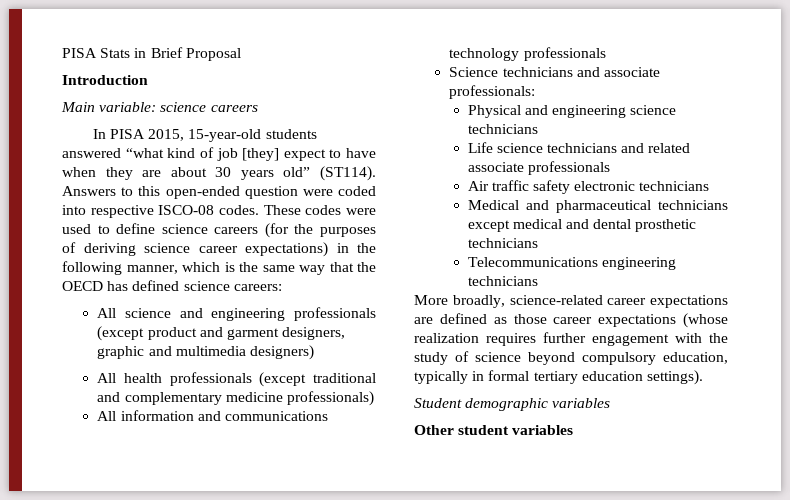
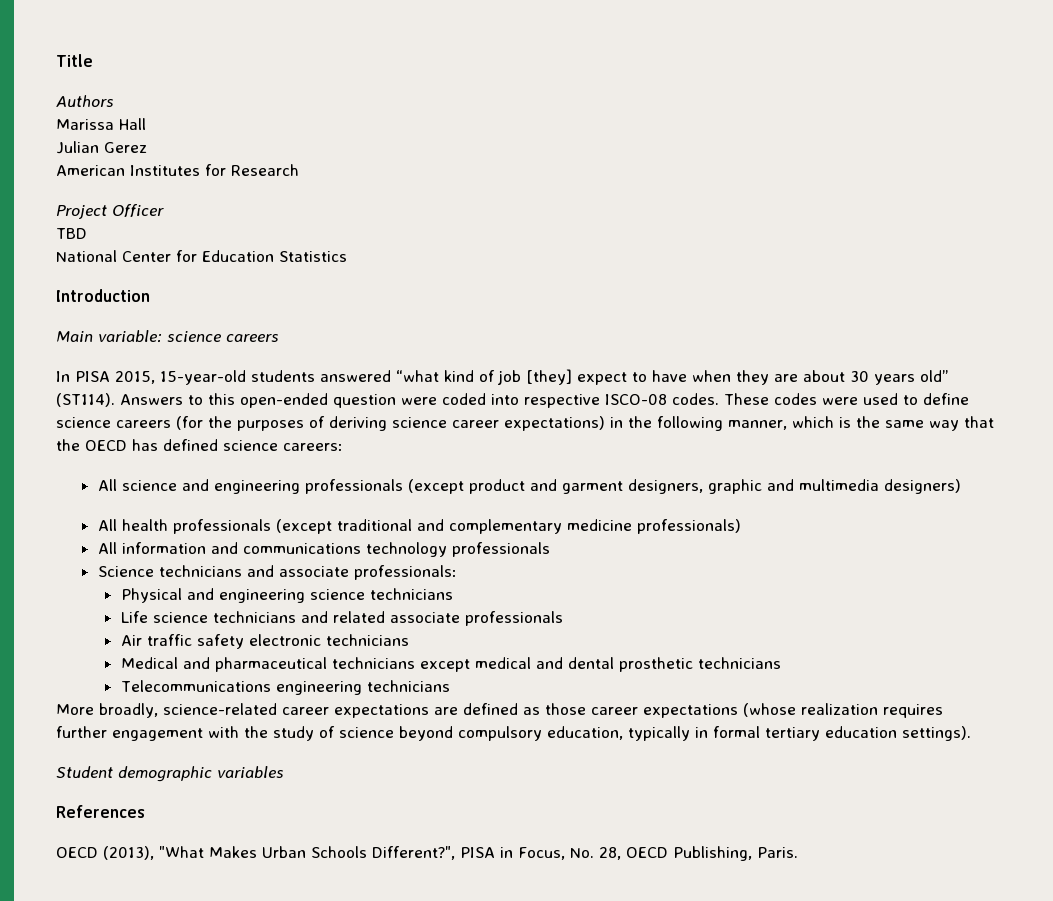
[62,47,241,61] PISA Stats in Brief Proposal -> [56,54,93,67] [56,95,114,107] [56,118,146,130] [56,141,147,154] [56,164,299,176] [56,204,164,219] [56,228,87,239] [56,250,347,262] Title // Authors // Marissa Hall // Julian Gerez // American Institutes for Research // Project Officer // TBD // National Center for Education Statistics
[414,425,574,435] Other student variables -> [56,805,145,818] [56,846,798,861] References // OECD (2013), "What Makes Urban Schools Different?", PISA in Focus, No. 28, OECD Publishing, Paris.

